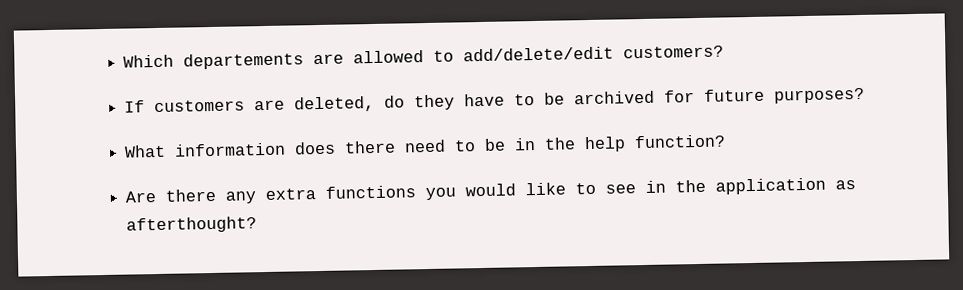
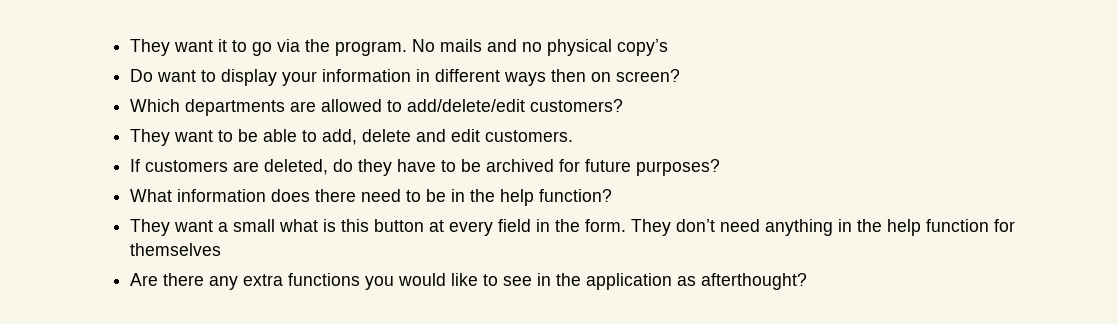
[123,52,305,70] Which departements -> [129,39,668,56] [129,69,680,86] [129,99,285,116] They want it to go via the program. No mails and no physical copy’s // Do want to display your information in different ways then on screen? // Which departments
(725, 52) none -> [129,129,573,146] // They want to be able to add, delete and edit customers.
(727, 141) none -> [129,219,1015,236] [129,243,221,256] // They want a small what is this button at every field in the form. They don’t need anything in the help function for themselves

